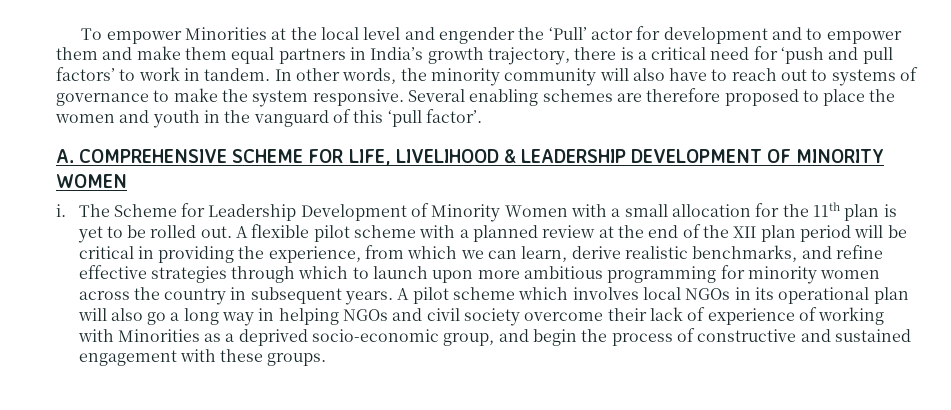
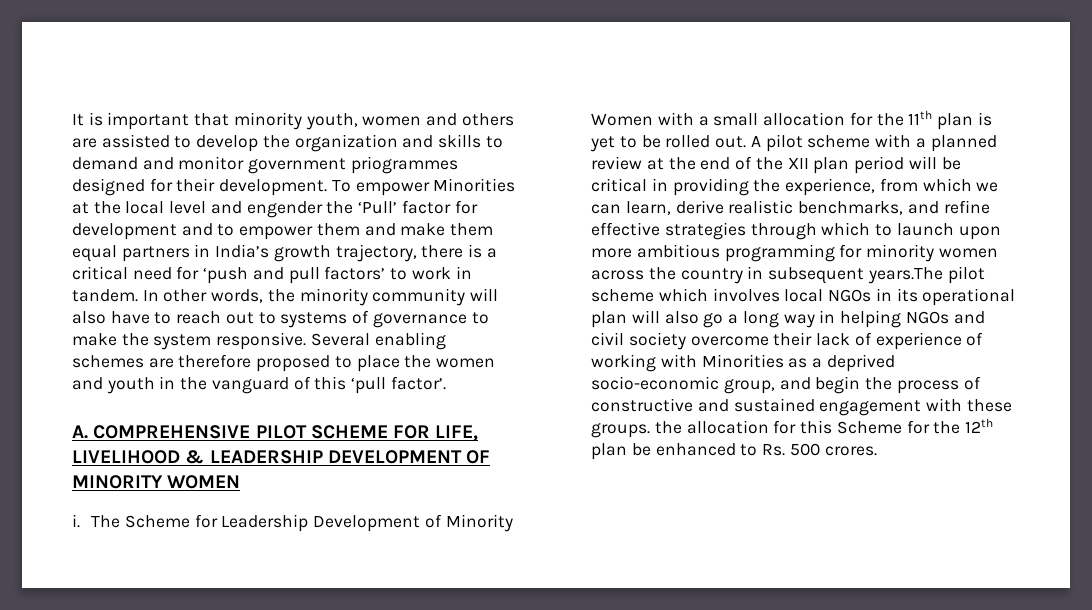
(81, 34) none -> [72,112,514,130] [72,134,503,152] [72,156,458,174] [72,178,328,196] It is important that minority youth, women and others are assisted to develop the organization and skills to demand and monitor government priogrammes designed for their development.
[590,28,633,40] actor -> [401,200,451,214] factor
(228, 156) none -> [255,425,307,439] PILOT
[251,224,310,238] flexible -> (761, 141) none
[345,288,410,305] years. A -> [867,267,943,284] years.The
(327, 359) none -> [655,418,994,434] [591,443,877,460] the allocation for this Scheme for the 12th plan be enhanced to Rs. 500 crores.

